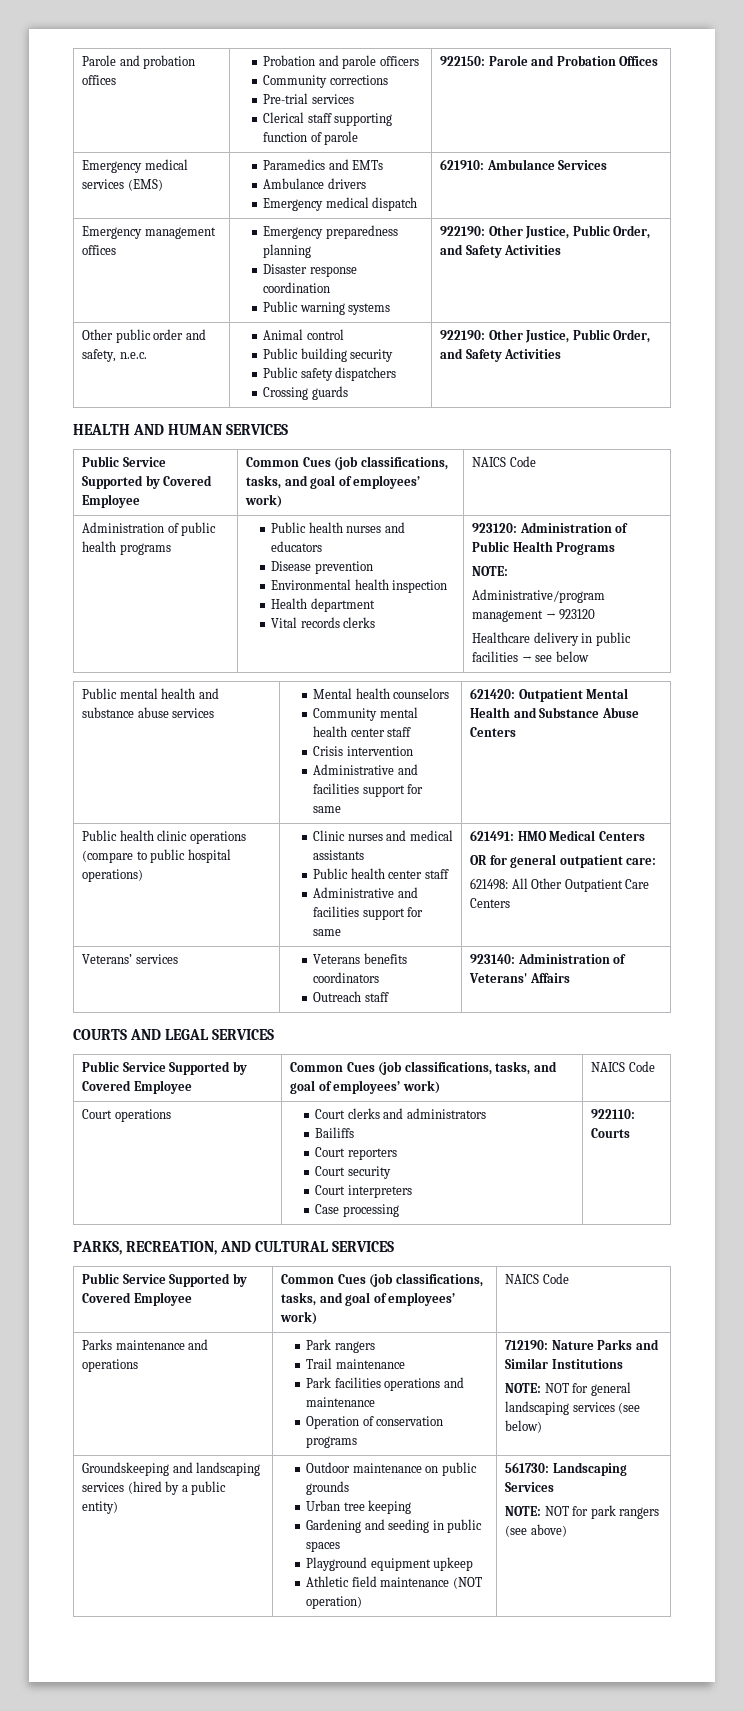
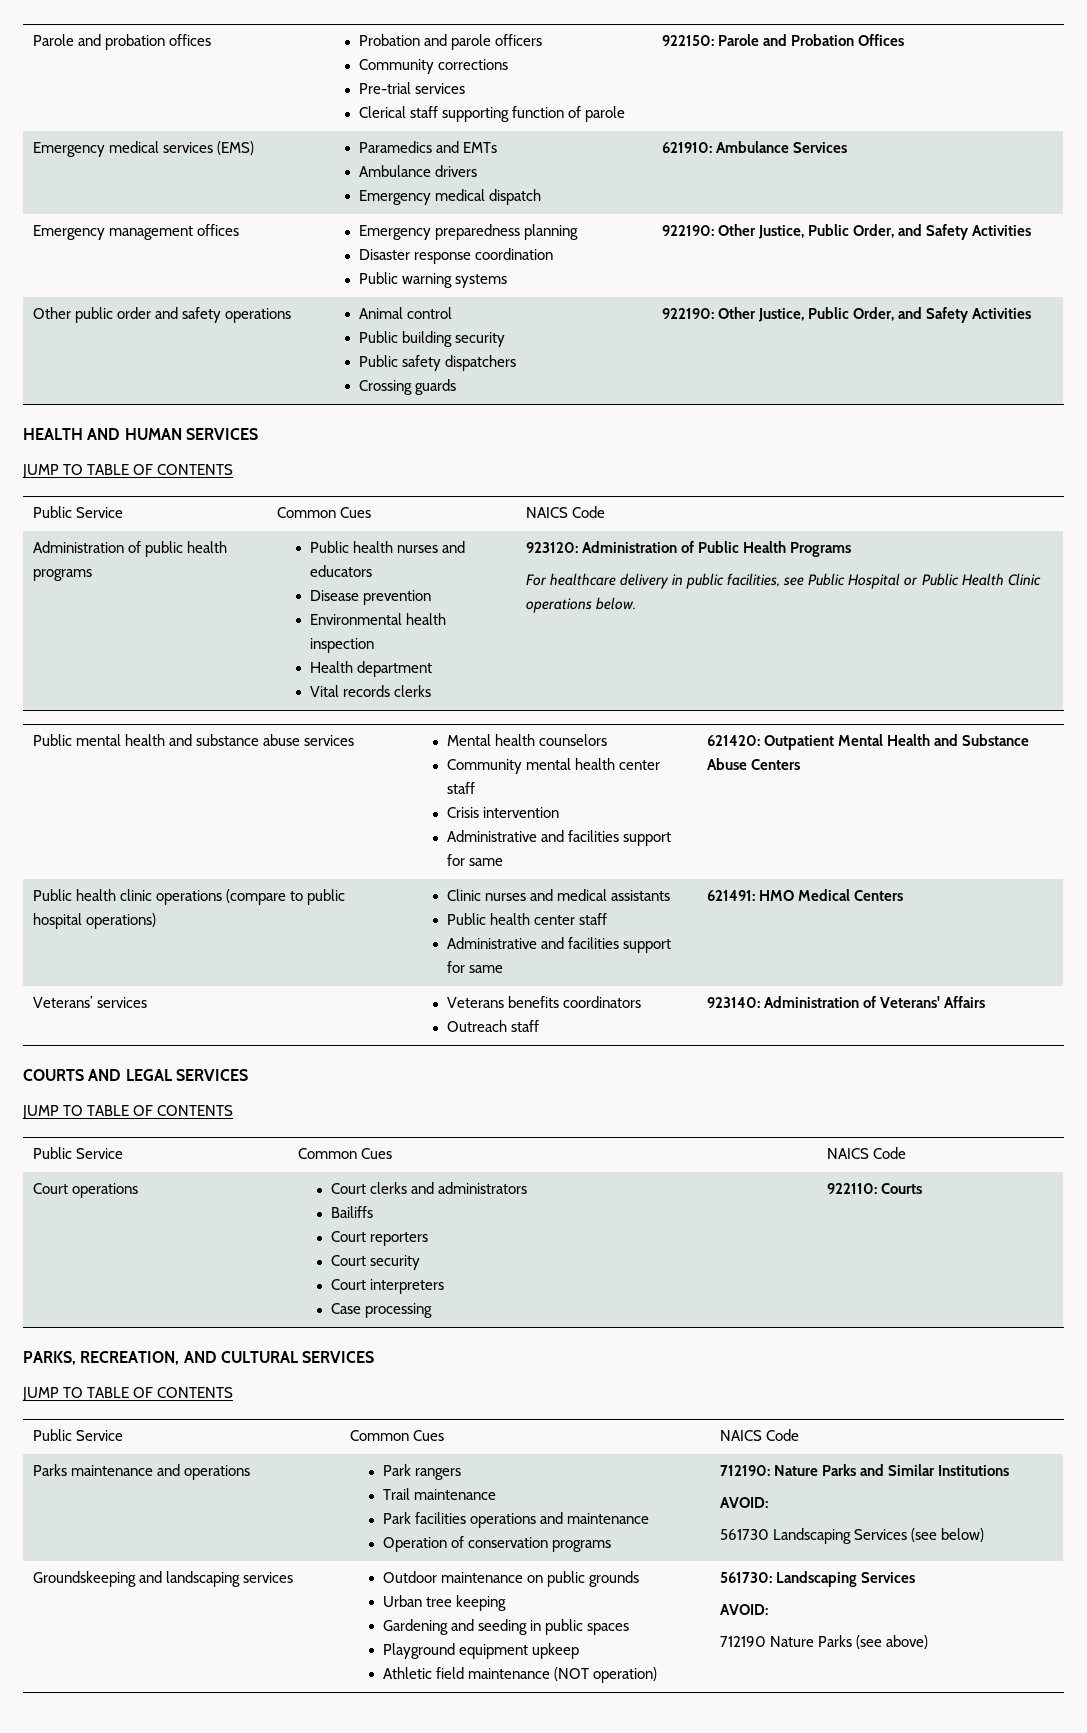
[82,349,147,362] safety, n.e.c. -> [182,307,292,323] safety operations
[82,456,166,467] [82,475,213,489] [82,494,141,508] [246,456,448,470] [246,475,421,489] [245,494,283,508] // Public Service Supported by Covered Employee | Common Cues (job classifications, tasks, and goal of employees’ work) -> [22,464,234,478] [33,506,124,518] [277,507,372,518] // JUMP TO TABLE OF CONTENTS // Public Service | Common Cues
[472,566,509,576] [472,589,606,603] [472,609,596,622] [472,632,631,646] [472,651,589,662] NOTE: // Administrative/program management → 923120 // Healthcare delivery in public facilities → see below -> [526,573,1041,589] [526,597,637,613] For healthcare delivery in public facilities, see Public Hospital or Public Health Clinic operations below.
[470,854,657,868] [470,878,650,892] [470,898,511,908] // OR for general outpatient care: // 621498: All Other Outpatient Care Centers -> (904, 895) none
[82,1061,247,1075] [82,1080,192,1094] [290,1061,557,1075] [290,1080,440,1094] // Public Service Supported by Covered Employee | Common Cues (job classifications, tasks, and goal of employees’ work) -> [22,1105,234,1119] [33,1147,124,1159] [298,1148,393,1159] // JUMP TO TABLE OF CONTENTS // Public Service | Common Cues
[82,1273,247,1287] [82,1292,192,1306] [281,1273,483,1287] [281,1292,456,1306] [280,1311,318,1325] // Public Service Supported by Covered Employee | Common Cues (job classifications, tasks, and goal of employees’ work) -> [22,1387,234,1401] [33,1429,124,1441] [350,1430,445,1441] // JUMP TO TABLE OF CONTENTS // Public Service | Common Cues
[505,1382,631,1396] [505,1401,615,1415] NOTE: NOT for general landscaping services -> [720,1497,769,1508] [720,1528,908,1544] AVOID: // 561730 Landscaping Services
[127,1481,227,1495] [82,1501,119,1514] (hired by a public entity) -> (294, 1577) none
[505,1505,660,1519] NOTE: NOT for park rangers -> [720,1604,769,1615] [720,1635,853,1647] AVOID: // 712190 Nature Parks

